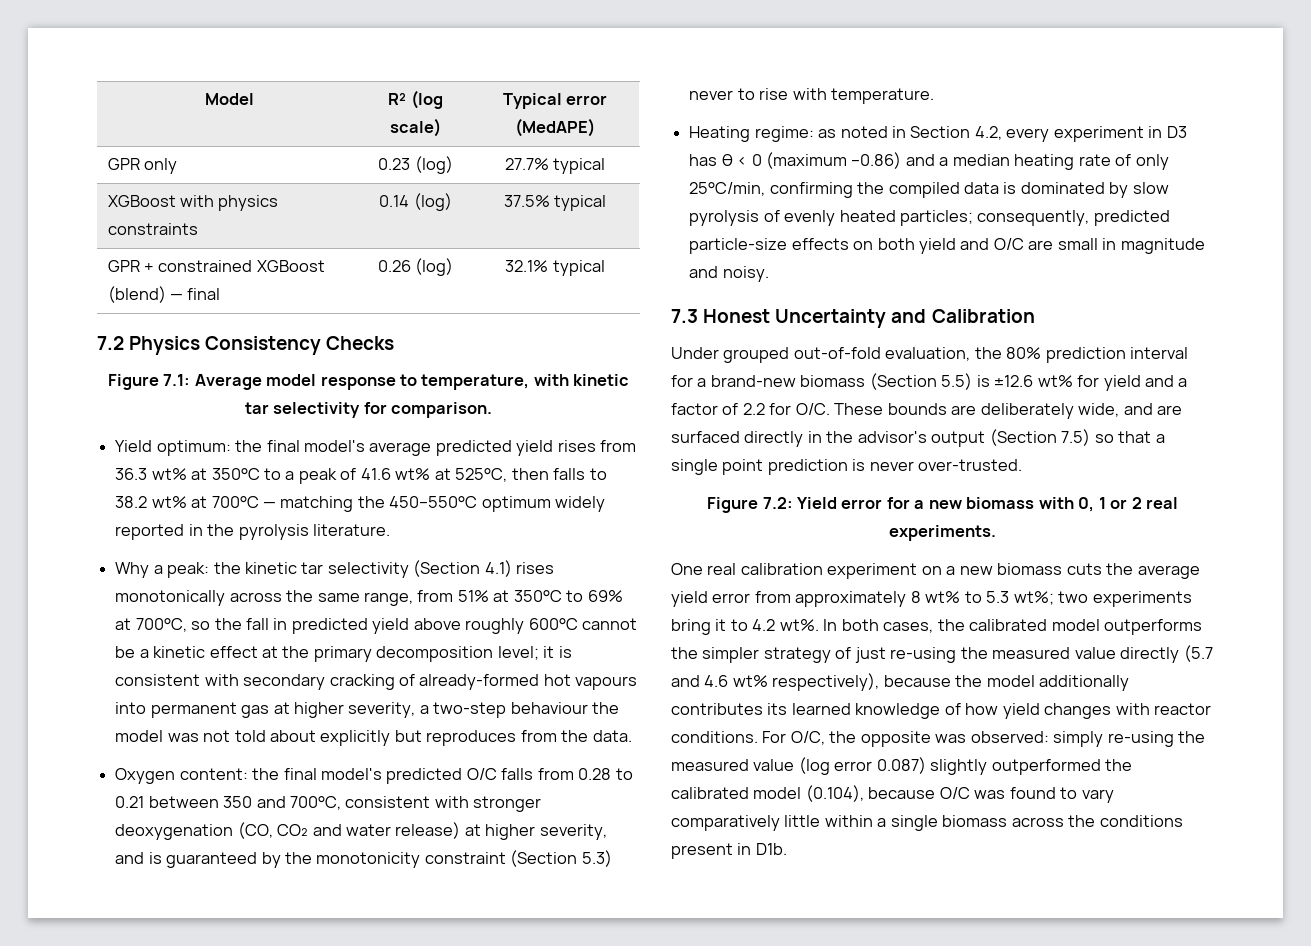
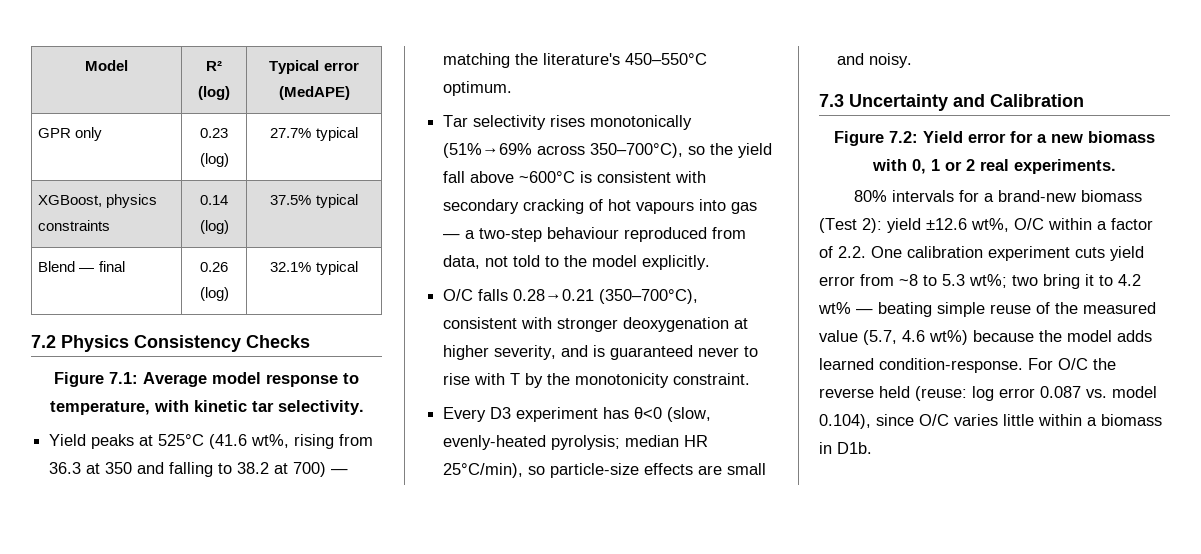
[410,90,443,109] [390,118,441,137] (log scale) -> [198,86,230,100] (log)
[107,195,214,207] XGBoost with -> [38,195,103,207] XGBoost,
[107,260,325,272] [107,286,166,303] GPR + constrained XGBoost (blend) -> [38,261,76,272] Blend
[273,402,493,418] [115,440,637,456] [115,468,607,484] [115,496,606,512] [115,524,390,540] [115,560,555,578] [115,590,623,606] [115,618,638,634] [115,646,555,662] selectivity for comparison. // Yield optimum: the final model's average predicted yield rises from 36.3 wt% at 350°C to a peak of 41.6 wt% at 525°C, then falls to 38.2 wt% at 700°C — matching the 450–550°C optimum widely reported in the pyrolysis literature. // Why a peak: the kinetic tar selectivity (Section 4.1) rises monotonically across the same range, from 51% at 350°C to 69% at 700°C, so the fall in predicted yield above roughly 600°C cannot be a kinetic effect at the primary decomposition level; it -> [277,400,364,415] [49,434,374,449] [49,462,349,477] [443,53,708,68] [443,81,513,96] [443,115,693,130] [443,143,773,158] [443,171,576,183] selectivity. // Yield peaks at 525°C (41.6 wt%, rising from 36.3 at 350 and falling to 38.2 at 700) — matching the literature's 450–550°C optimum. // Tar selectivity rises monotonically (51%→69% across 350–700°C), so the yield fall above ~600°C
[419,674,540,690] already-formed -> (604, 205) none
[150,702,620,718] [115,730,632,746] [115,768,633,784] [115,796,542,812] [115,822,461,840] permanent gas at higher severity, a two-step behaviour the model was not told about explicitly but reproduces from the data. // Oxygen content: the final model's predicted O/C falls from 0.28 to 0.21 between 350 and 700°C, consistent with stronger deoxygenation (CO, CO₂ and water release) -> [731,202,758,214] [443,227,747,242] [443,255,711,270] [443,289,699,304] [443,317,730,332] gas — a two-step behaviour reproduced from data, not told to the model explicitly. // O/C falls 0.28→0.21 (350–700°C), consistent with stronger deoxygenation
[261,850,612,868] [689,88,934,104] [689,126,1187,142] [689,152,1169,170] [689,182,1169,198] [689,210,1170,226] [689,238,1205,254] by the monotonicity constraint (Section 5.3) never to rise with temperature. // Heating regime: as noted in Section 4.2, every experiment in D3 has θ < 0 (maximum −0.86) and a median heating rate of only 25°C/min, confirming the compiled data is dominated by slow pyrolysis of evenly heated particles; consequently, predicted particle-size effects on both yield and O/C are small in magnitude -> [698,346,759,357] [443,373,751,388] [443,407,712,422] [443,435,709,450] [443,463,767,478] never to rise with T by the monotonicity constraint. // Every D3 experiment has θ<0 (slow, evenly-heated pyrolysis; median HR 25°C/min), so particle-size effects are small
[703,309,771,323] Honest -> (844, 100) none
[671,347,1189,363] [671,373,1188,391] [671,403,1183,419] [671,429,1165,447] [671,459,1023,475] // Under grouped out-of-fold evaluation, the 80% prediction interval for a brand-new biomass (Section 5.5) is ±12.6 wt% for yield and a factor of 2.2 for O/C. These bounds are deliberately wide, and are surfaced directly in the advisor's output (Section 7.5) so that a single point prediction is never over-trusted. -> (1084, 100) none
[671,563,1200,579] [671,591,961,607] One real calibration experiment on a new biomass cuts the average yield error from approximately 8 wt% -> [853,190,1142,202] [819,218,1153,233] [819,246,1144,261] [819,274,918,286] 80% intervals for a brand-new biomass (Test 2): yield ±12.6 wt%, O/C within a factor of 2.2. One calibration experiment cuts yield error from ~8
[1092,591,1192,607] experiments -> (1038, 280) none
[779,619,1203,635] [671,645,1213,663] [671,673,1130,691] [671,703,1212,719] [671,731,1206,747] [671,757,1133,775] [671,785,1114,803] [671,815,1183,831] [671,843,733,859] wt%. In both cases, the calibrated model outperforms the simpler strategy of just re-using the measured value directly (5.7 and 4.6 wt% respectively), because the model additionally contributes its learned knowledge of how yield changes with reactor conditions. For O/C, the opposite was observed: simply re-using the measured value (log error 0.087) slightly outperformed the calibrated model (0.104), because O/C was found to vary comparatively little within a single biomass across the conditions present -> [818,302,1156,317] [819,330,1152,345] [819,358,1116,373] [819,386,1157,401] [819,414,1162,429] wt% — beating simple reuse of the measured value (5.7, 4.6 wt%) because the model adds learned condition-response. For O/C the reverse held (reuse: log error 0.087 vs. model 0.104), since O/C varies little within a biomass

